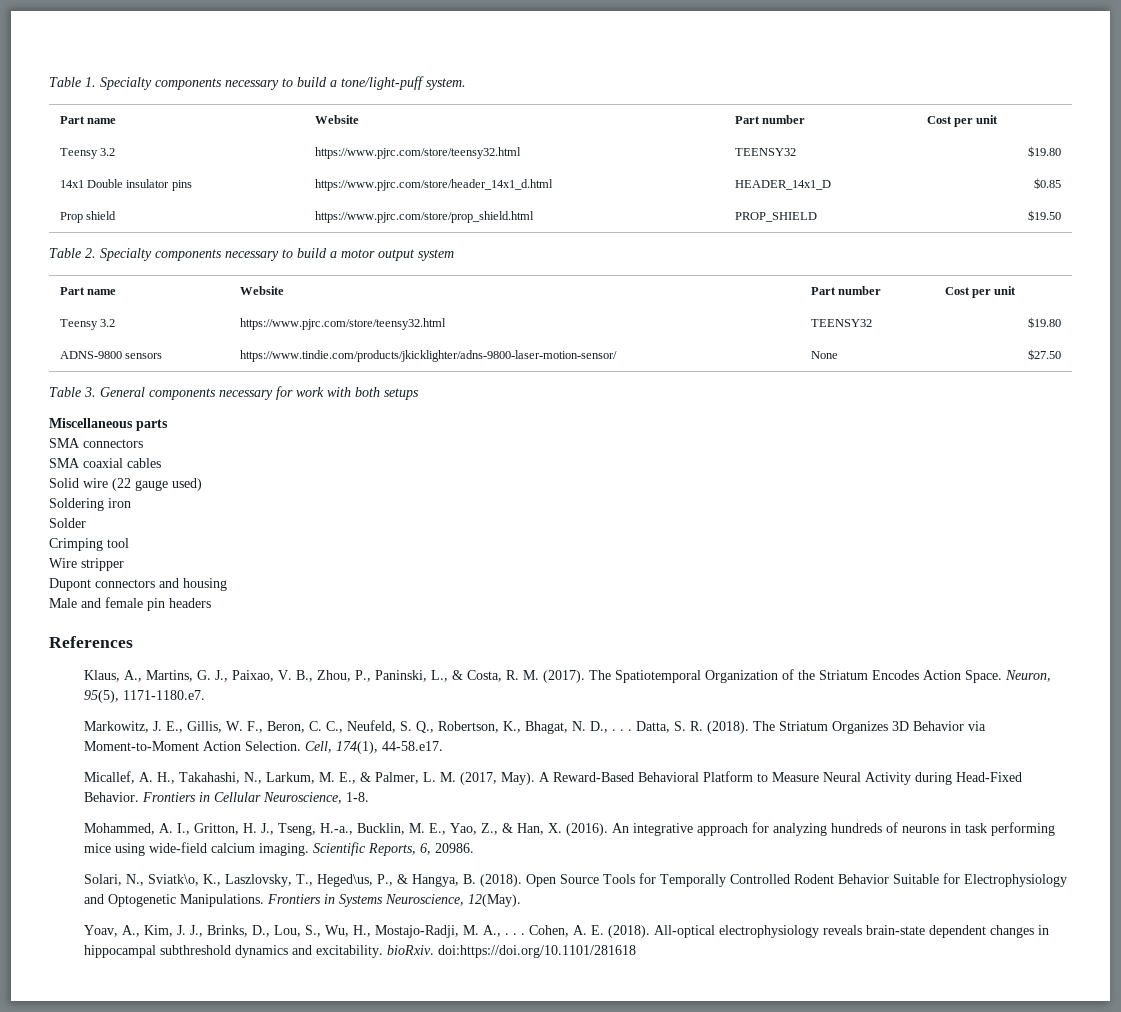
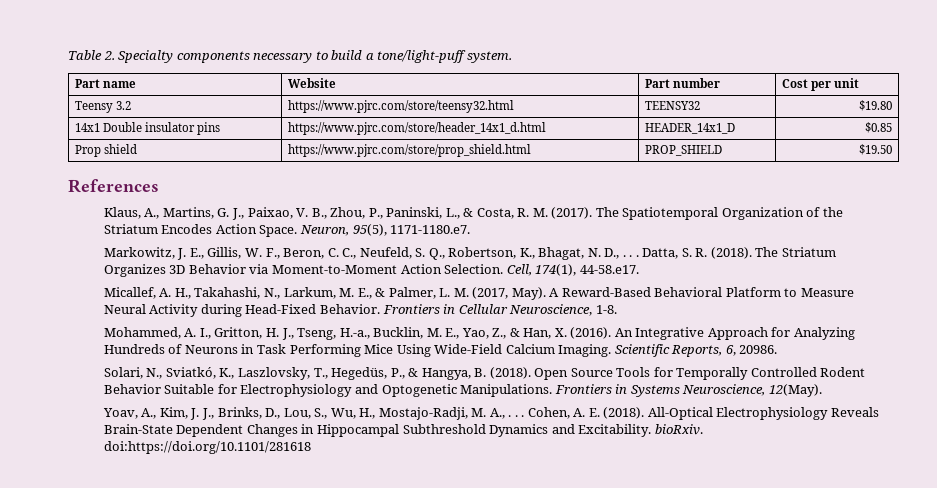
[49,77,96,87] Table 1. -> [68,50,115,60] Table 2.
[49,248,454,261] [59,287,117,295] [239,286,284,295] [810,286,882,295] [944,286,1017,298] [59,319,116,330] [239,318,446,330] [810,319,872,327] [1028,317,1062,328] [59,351,163,359] [239,350,617,362] [810,351,838,359] [1028,349,1062,360] [49,386,419,400] [49,418,168,431] [49,438,143,448] [49,458,161,468] [49,478,202,491] [49,498,131,511] [49,518,86,528] [49,538,129,551] [49,558,124,571] [49,578,227,591] [49,597,211,611] // Table 2. Specialty components necessary to build a motor output system // Part name | Website | Part number | Cost per unit // Teensy 3.2 | https://www.pjrc.com/store/teensy32.html | TEENSY32 | $19.80 // ADNS-9800 sensors | https://www.tindie.com/products/jkicklighter/adns-9800-laser-motion-sensor/ | None | $27.50 // Table 3. General components necessary for work with both setups // Miscellaneous parts // SMA connectors // SMA coaxial cables // Solid wire (22 gauge used) // Soldering iron // Solder // Crimping tool // Wire stripper // Dupont connectors and housing // Male and female pin headers -> (893, 149) none
[633,822,1056,836] [84,842,310,856] integrative approach for analyzing hundreds of neurons in task performing mice using wide-field calcium imaging. -> [635,327,855,340] [103,344,612,357] Integrative Approach for Analyzing Hundreds of Neurons in Task Performing Mice Using Wide-Field Calcium Imaging.
[148,874,200,886] Sviatk\o, -> [165,367,216,379] Sviatkó,
[317,874,374,887] Heged\us, -> [331,367,388,380] Hegedüs,
[654,925,1050,938] [84,945,384,958] All-optical electrophysiology reveals brain-state dependent changes in hippocampal subthreshold dynamics and excitability. -> [647,407,879,420] [103,424,652,437] All-Optical Electrophysiology Reveals Brain-State Dependent Changes in Hippocampal Subthreshold Dynamics and Excitability.

